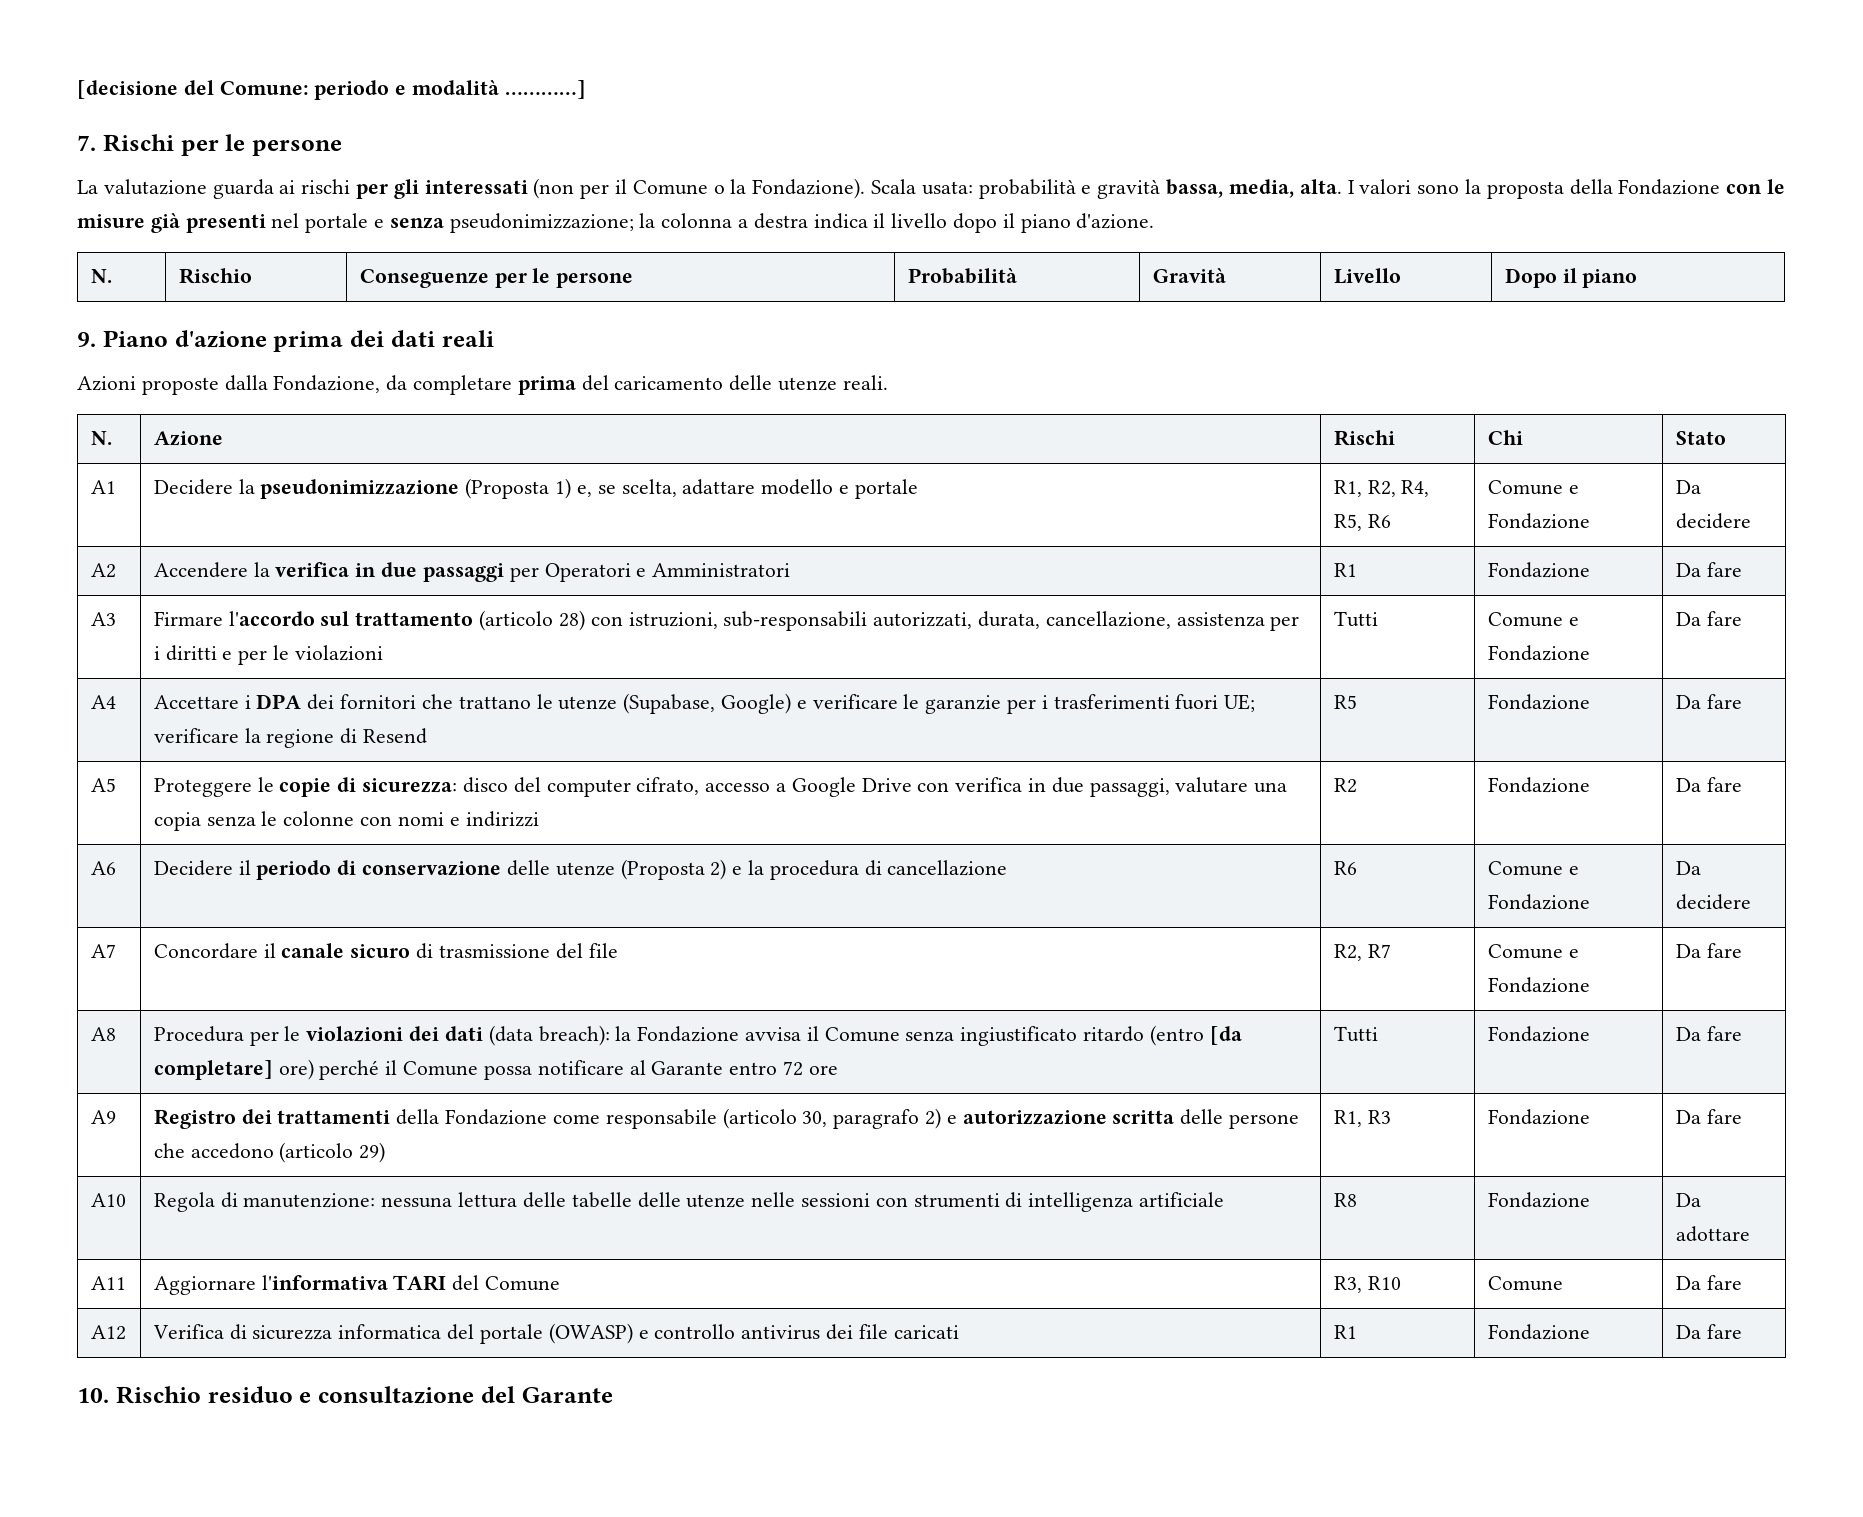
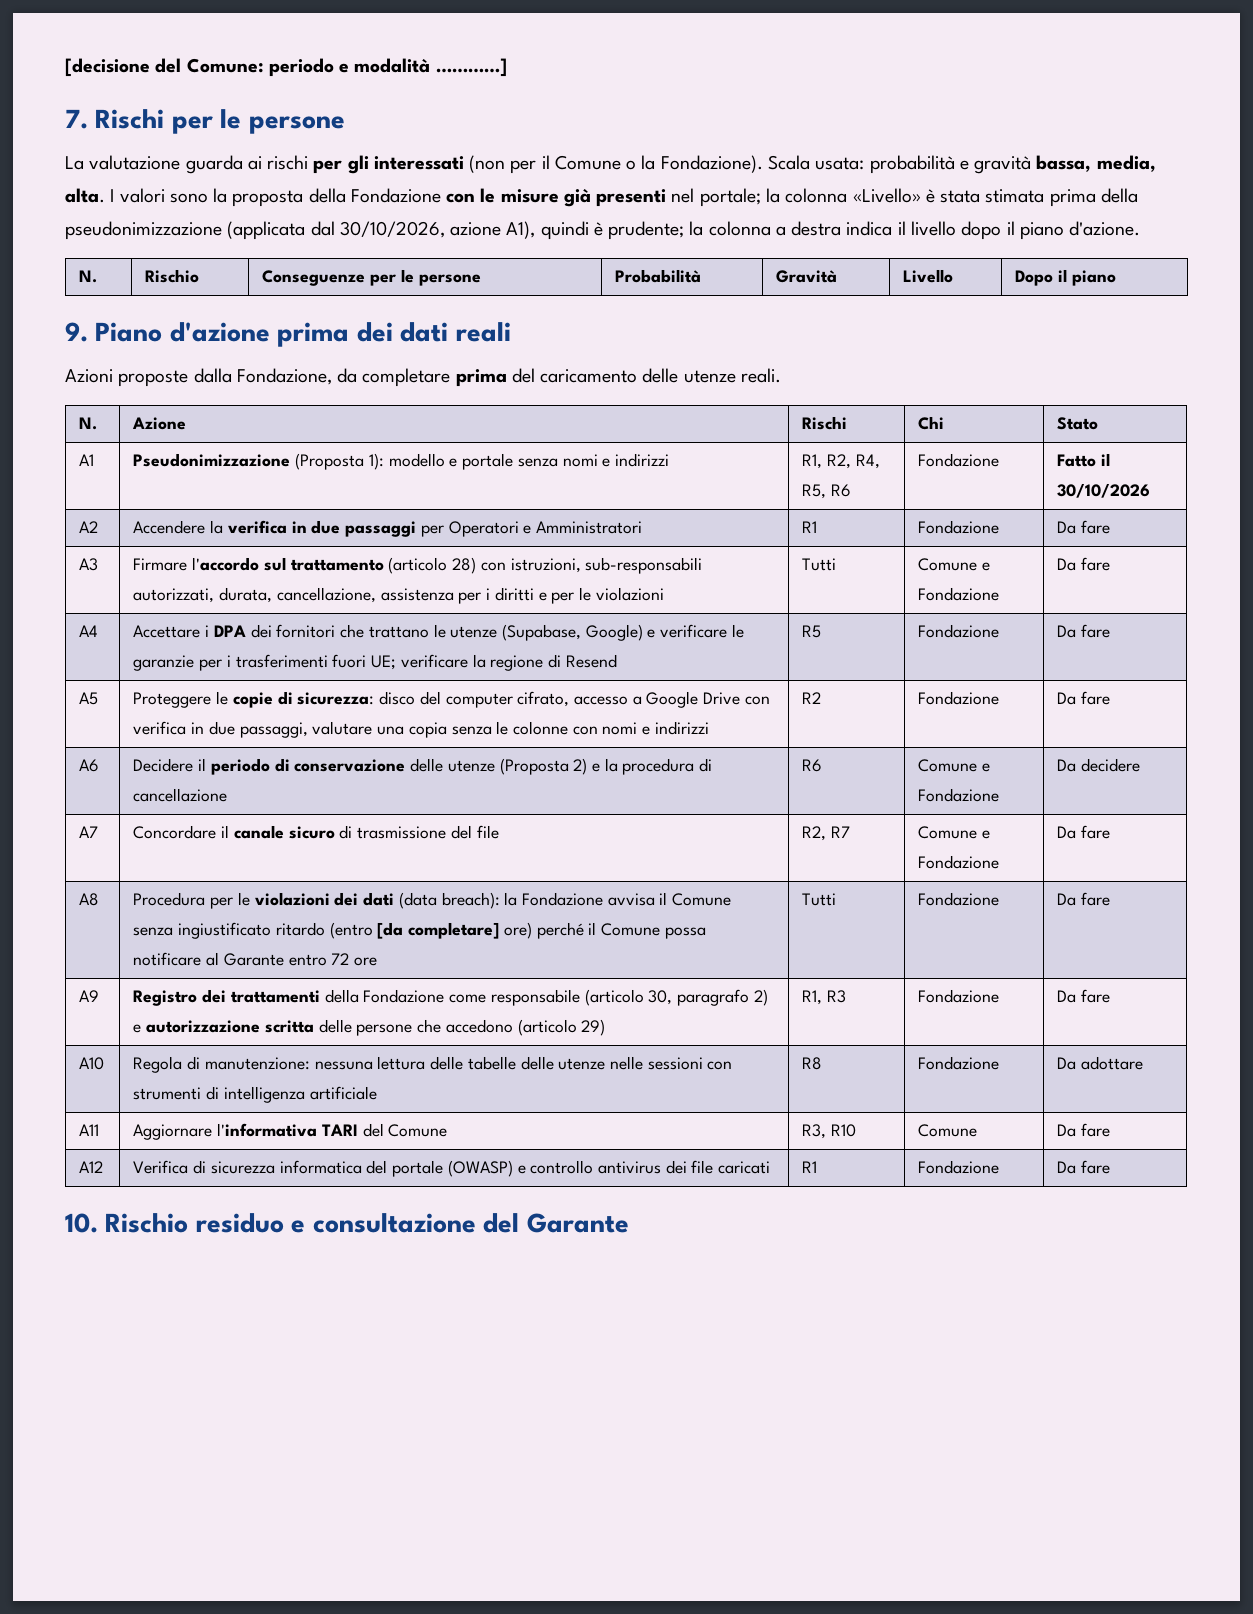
[305,213,634,233] portale e senza pseudonimizzazione; -> [699,188,1138,207] [65,221,685,240] portale; la colonna «Livello» è stata stimata prima della pseudonimizzazione (applicata dal 30/10/2026, azione A1), quindi è prudente;
[153,478,756,499] Decidere la pseudonimizzazione (Proposta 1) e, se scelta, adattare -> [133,453,384,470] Pseudonimizzazione (Proposta 1):
(918, 489) none -> [517,453,669,467] senza nomi e indirizzi
[1487,480,1579,495] [1487,513,1590,529] [1675,480,1701,494] [1675,513,1751,529] Comune e Fondazione | Da decidere -> [918,453,1000,467] [1057,453,1111,467] [1057,483,1151,498] Fondazione | Fatto il 30/10/2026

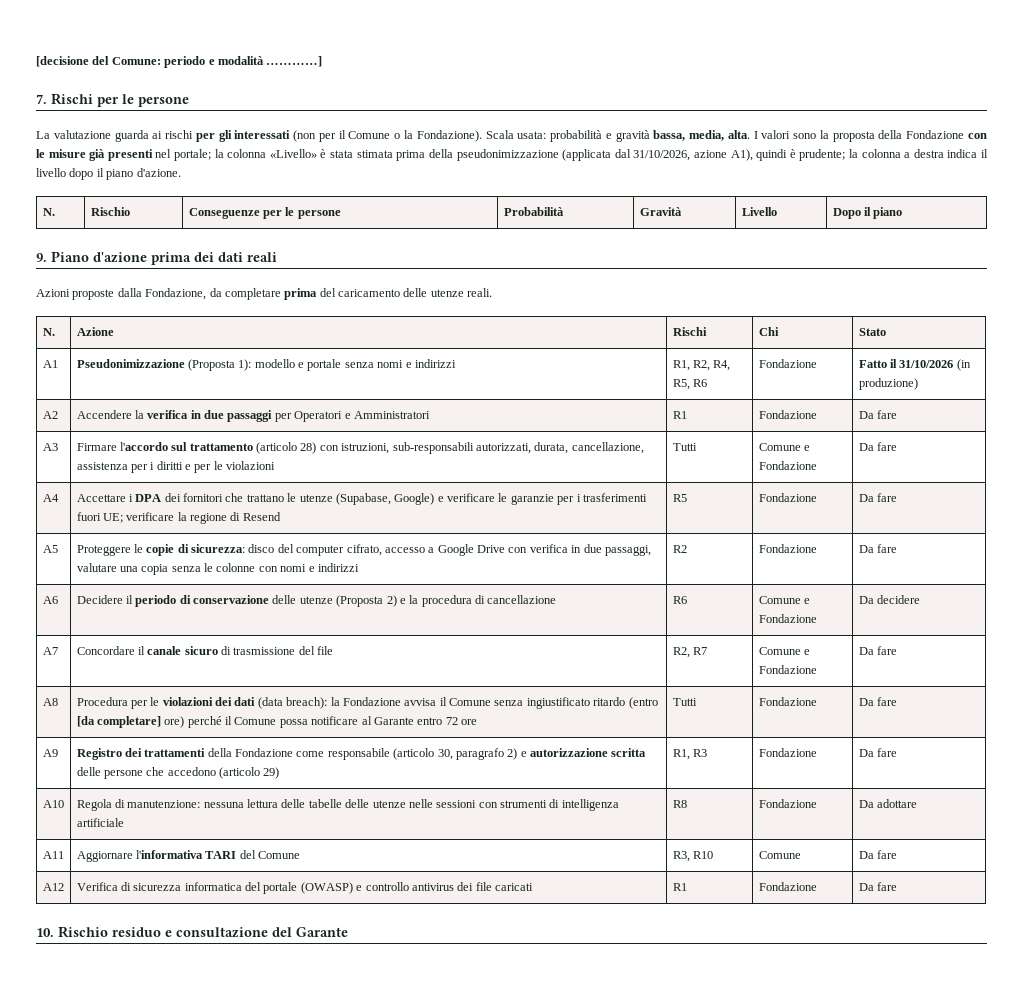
[339,221,445,238] 30/10/2026, -> [633,150,691,161] 31/10/2026,
[1057,483,1151,498] 30/10/2026 -> [899,359,971,371] [858,378,918,390] 31/10/2026 (in produzione)

